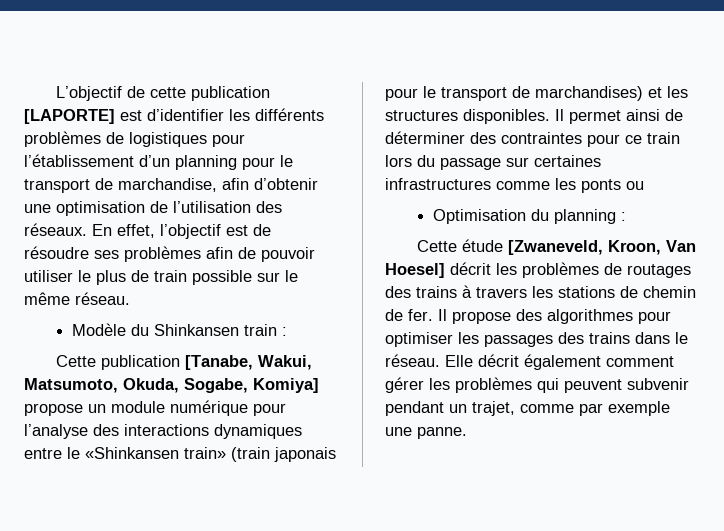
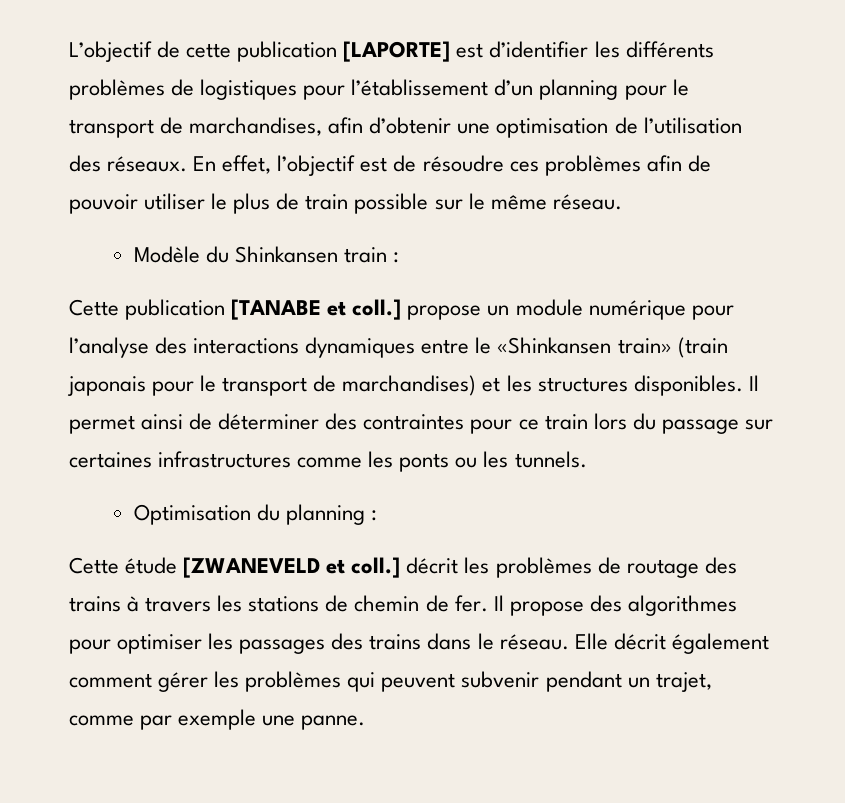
[118,178,217,192] marchandise, -> [189,117,323,136] marchandises,
[94,250,119,259] ses -> [509,161,539,172] ces
[184,355,312,370] [24,378,319,393] [Tanabe, Wakui, Matsumoto, Okuda, Sogabe, Komiya] -> [231,299,402,320] [TANABE et coll.]
(644, 185) none -> [483,451,587,468] les tunnels.
[507,240,696,255] [385,263,445,278] [Zwaneveld, Kroon, Van Hoesel] -> [183,557,401,578] [ZWANEVELD et coll.]
[627,264,691,278] routages -> [626,559,699,578] routage

